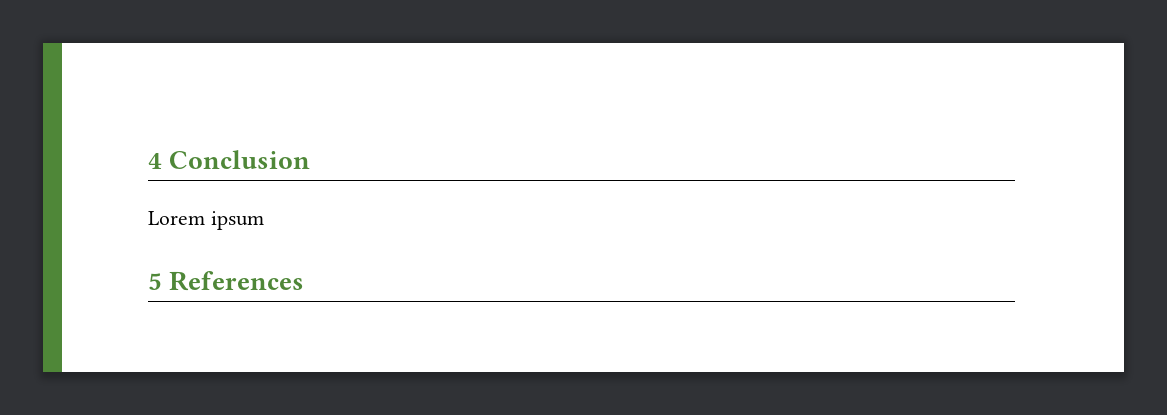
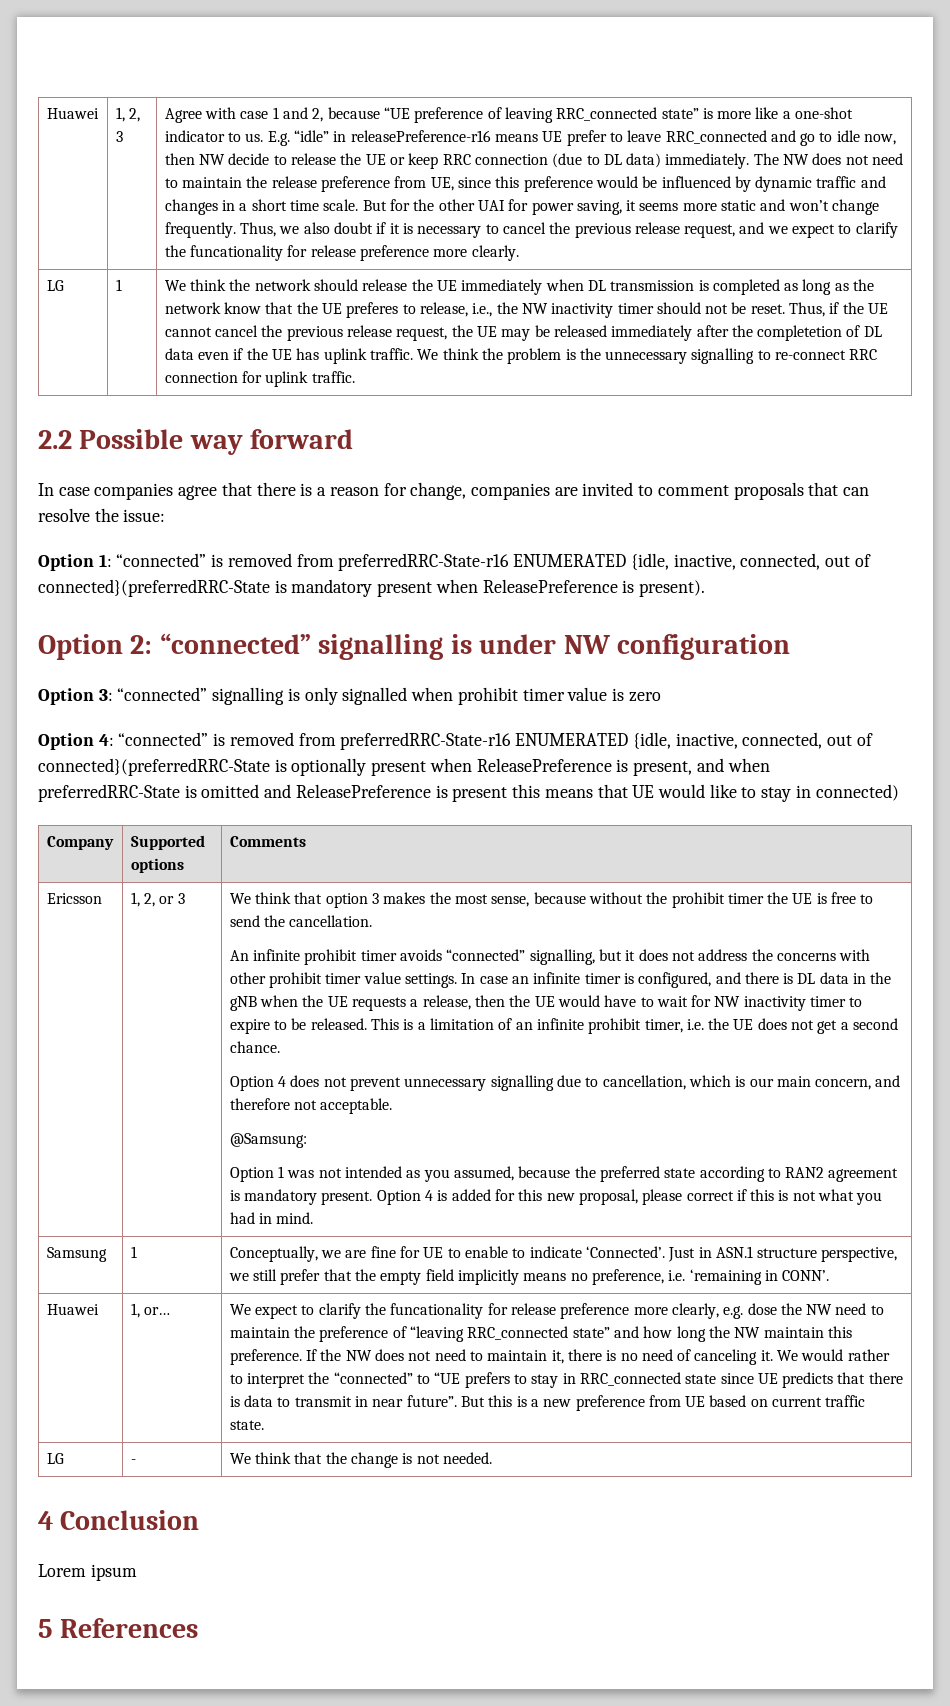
(148, 161) none -> [46,108,99,119] [115,107,141,122] [115,131,123,142] [164,107,854,123] [164,130,897,146] [164,153,904,169] [164,176,886,192] [164,199,880,215] [164,222,898,238] [164,245,519,261] [46,280,64,291] [115,279,122,291] [164,279,875,295] [164,302,889,318] [164,325,882,341] [164,348,878,364] [164,371,355,387] [38,429,354,455] [38,482,870,500] [38,508,166,522] [38,553,871,571] [38,579,706,597] [38,633,790,660] [38,687,661,705] [38,732,873,750] [38,758,770,776] [38,784,899,802] [46,836,114,850] [130,835,205,850] [130,858,184,873] [229,836,306,847] [46,893,102,904] [130,892,185,907] [229,892,874,908] [229,915,373,927] [229,949,871,965] [229,972,892,988] [229,995,863,1011] [229,1018,899,1034] [229,1041,280,1053] [229,1075,901,1091] [229,1098,393,1114] [229,1133,307,1148] [229,1166,899,1182] [229,1189,883,1205] [229,1212,314,1224] [46,1247,107,1262] [130,1246,137,1258] [229,1246,898,1262] [228,1269,830,1285] [46,1304,99,1315] [130,1303,171,1318] [229,1303,884,1319] [229,1326,852,1342] [229,1349,890,1365] [229,1372,903,1388] [229,1395,866,1411] [229,1420,264,1430] [46,1453,64,1464] [130,1459,136,1464] [229,1452,492,1468] Huawei | 1, 2, 3 | Agree with case 1 and 2, because “UE preference of leaving RRC_connected state” is more like a one-shot indicator to us. E.g. “idle” in releasePreference-r16 means UE prefer to leave RRC_connected and go to idle now, then NW decide to release the UE or keep RRC connection (due to DL data) immediately. The NW does not need to maintain the release preference from UE, since this preference would be influenced by dynamic traffic and changes in a short time scale. But for the other UAI for power saving, it seems more static and won’t change frequently. Thus, we also doubt if it is necessary to cancel the previous release request, and we expect to clarify the funcationality for release preference more clearly. // LG | 1 | We think the network should release the UE immediately when DL transmission is completed as long as the network know that the UE preferes to release, i.e., the NW inactivity timer should not be reset. Thus, if the UE cannot cancel the previous release request, the UE may be released immediately after the completetion of DL data even if the UE has uplink traffic. We think the problem is the unnecessary signalling to re-connect RRC connection for uplink traffic. // 2.2 Possible way forward // In case companies agree that there is a reason for change, companies are invited to comment proposals that can resolve the issue: // Option 1: “connected” is removed from preferredRRC-State-r16 ENUMERATED {idle, inactive, connected, out of connected}(preferredRRC-State is mandatory present when ReleasePreference is present). // Option 2: “connected” signalling is under NW configuration // Option 3: “connected” signalling is only signalled when prohibit timer value is zero // Option 4: “connected” is removed from preferredRRC-State-r16 ENUMERATED {idle, inactive, connected, out of connected}(preferredRRC-State is optionally present when ReleasePreference is present, and when preferredRRC-State is omitted and ReleasePreference is present this means that UE would like to stay in connected) // Company | Supported options | Comments // Ericsson | 1, 2, or 3 | We think that option 3 makes the most sense, because without the prohibit timer the UE is free to send the cancellation. // An infinite prohibit timer avoids “connected” signalling, but it does not address the concerns with other prohibit timer value settings. In case an infinite timer is configured, and there is DL data in the gNB when the UE requests a release, then the UE would have to wait for NW inactivity timer to expire to be released. This is a limitation of an infinite prohibit timer, i.e. the UE does not get a second chance. // Option 4 does not prevent unnecessary signalling due to cancellation, which is our main concern, and therefore not acceptable. // @Samsung: // Option 1 was not intended as you assumed, because the preferred state according to RAN2 agreement is mandatory present. Option 4 is added for this new proposal, please correct if this is not what you had in mind. // Samsung | 1 | Conceptually, we are fine for UE to enable to indicate ‘Connected’. Just in ASN.1 structure perspective, we still prefer that the empty field implicitly means no preference, i.e. ‘remaining in CONN’. // Huawei | 1, or… | We expect to clarify the funcationality for release preference more clearly, e.g. dose the NW need to maintain the preference of “leaving RRC_connected state” and how long the NW maintain this preference. If the NW does not need to maintain it, there is no need of canceling it. We would rather to interpret the “connected” to “UE prefers to stay in RRC_connected state since UE predicts that there is data to transmit in near future”. But this is a new preference from UE based on current traffic state. // LG | - | We think that the change is not needed. //

